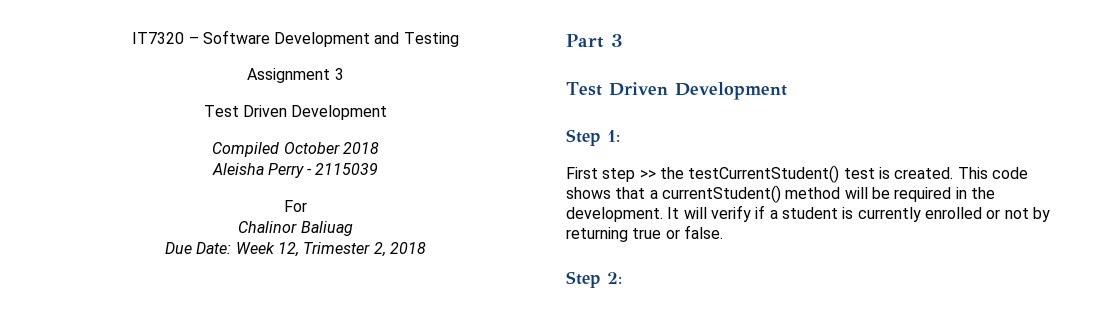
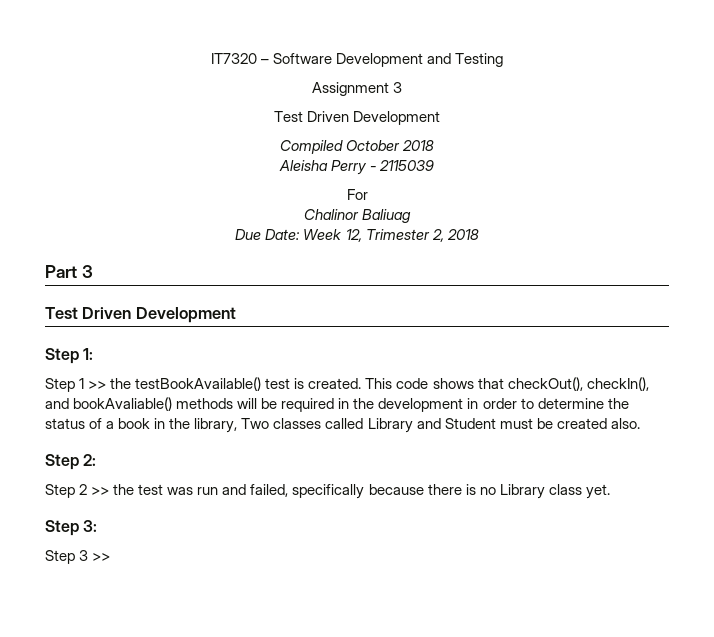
[566,165,840,183] First step >> the testCurrentStudent() -> [45,377,262,392] Step 1 >> the testBookAvailable()
[649,185,841,203] a currentStudent() method -> [507,377,649,391] [45,397,234,411] checkOut(), checkIn(), and bookAvaliable() methods
[566,205,1050,222] [566,225,723,242] [566,271,622,288] development. It will verify if a student is currently enrolled or not by returning true or false. // Step 2: -> [378,398,629,412] [45,418,640,433] [45,454,97,470] [45,484,610,499] [45,520,98,536] [45,550,111,564] development in order to determine the status of a book in the library, Two classes called Library and Student must be created also. // Step 2: // Step 2 >> the test was run and failed, specifically because there is no Library class yet. // Step 3: // Step 3 >>

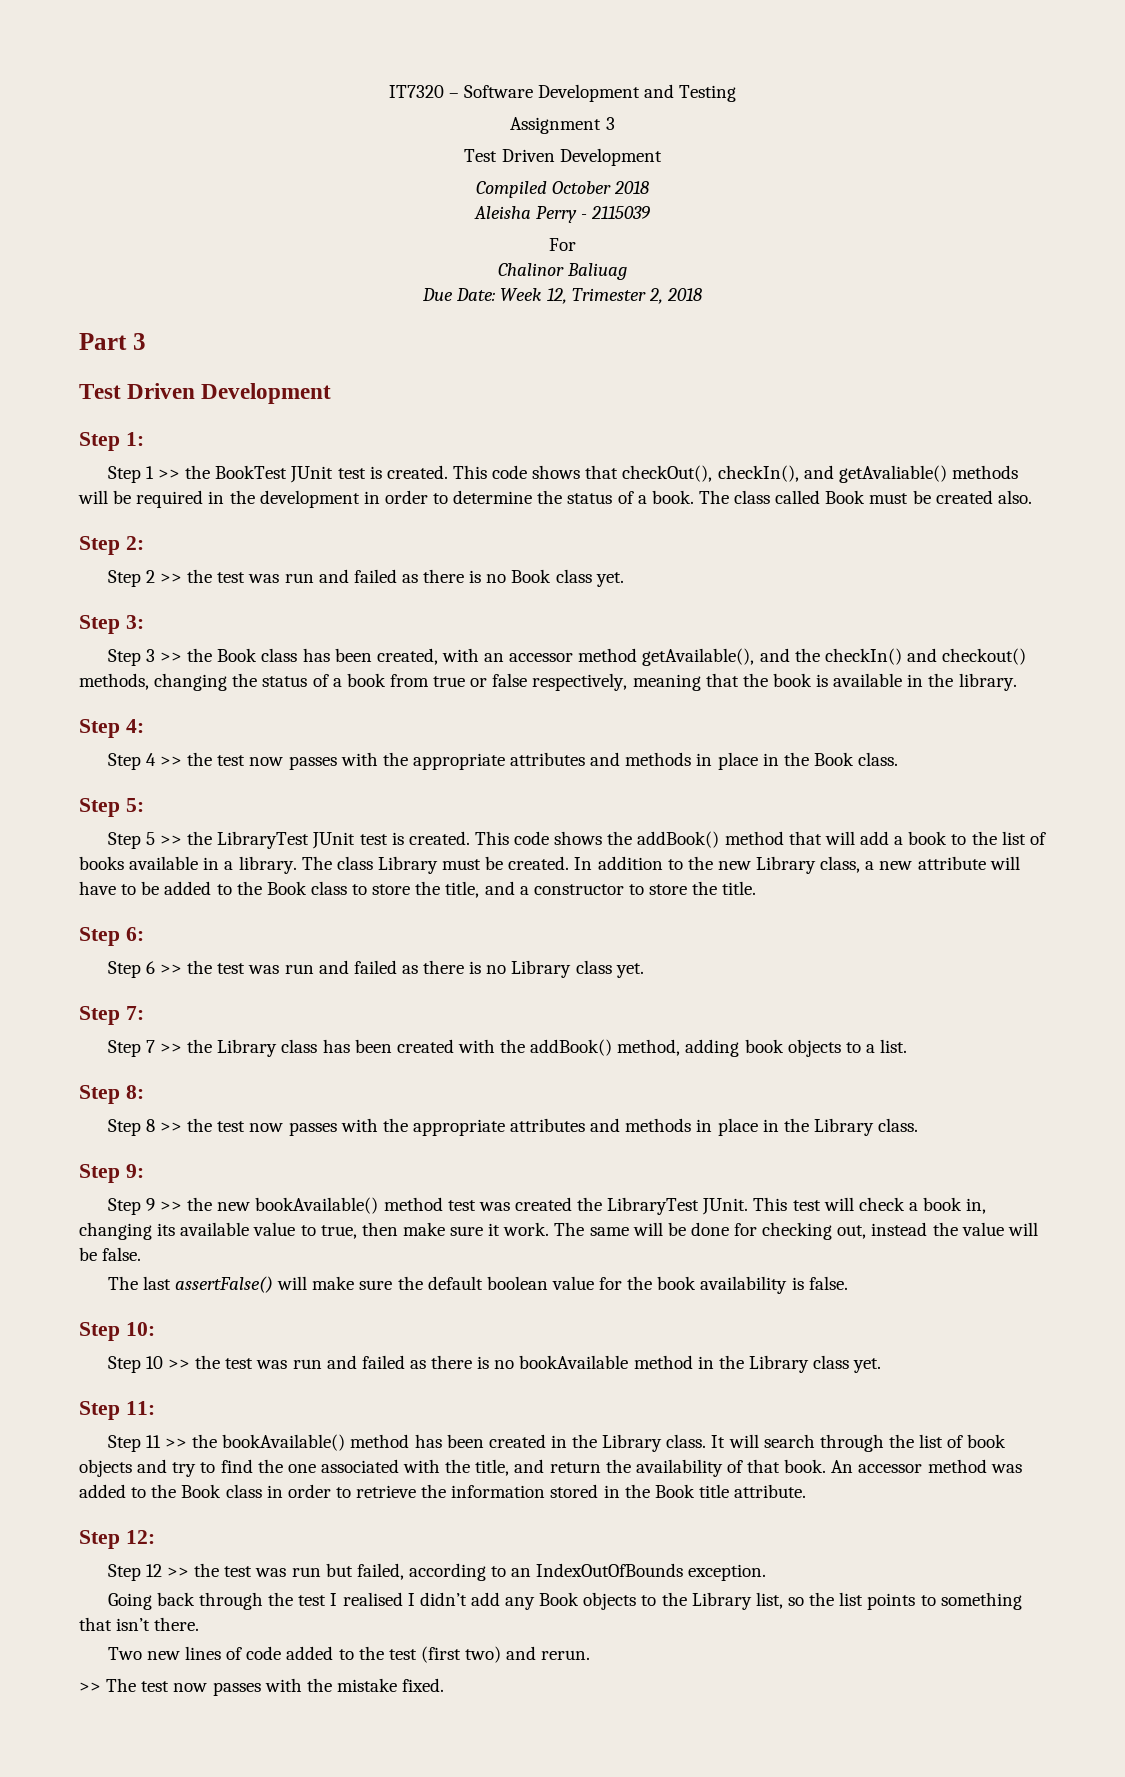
[135,377,262,391] testBookAvailable() -> [215,465,334,483] BookTest JUnit
[73,397,173,411] bookAvaliable() -> [838,465,947,483] getAvaliable()
[118,418,496,433] book in the library, Two classes called Library and Student -> [651,490,866,504] book. The class called Book
[250,484,545,499] failed, specifically because there is no Library -> [353,569,552,583] failed as there is no Book
(111, 557) none -> [187,648,1027,666] [79,673,1017,691] [79,719,144,738] [107,752,899,770] [79,798,144,817] [107,831,1046,849] [79,856,1020,874] [79,881,757,898] [79,927,144,946] [107,960,644,978] [79,1006,144,1025] [107,1039,908,1057] [79,1085,144,1104] [107,1118,919,1136] [79,1164,144,1183] [107,1197,987,1215] [79,1222,1038,1240] [79,1247,142,1261] [107,1276,848,1294] [79,1322,155,1341] [107,1355,882,1373] [79,1401,155,1420] [107,1434,1007,1452] [79,1459,1022,1477] [79,1484,807,1498] [79,1530,155,1549] [107,1563,767,1581] [107,1592,1022,1610] [79,1617,200,1631] [107,1646,591,1663] [79,1678,445,1696] the Book class has been created, with an accessor method getAvailable(), and the checkIn() and checkout() methods, changing the status of a book from true or false respectively, meaning that the book is available in the library. // Step 4: // Step 4 >> the test now passes with the appropriate attributes and methods in place in the Book class. // Step 5: // Step 5 >> the LibraryTest JUnit test is created. This code shows the addBook() method that will add a book to the list of books available in a library. The class Library must be created. In addition to the new Library class, a new attribute will have to be added to the Book class to store the title, and a constructor to store the title. // Step 6: // Step 6 >> the test was run and failed as there is no Library class yet. // Step 7: // Step 7 >> the Library class has been created with the addBook() method, adding book objects to a list. // Step 8: // Step 8 >> the test now passes with the appropriate attributes and methods in place in the Library class. // Step 9: // Step 9 >> the new bookAvailable() method test was created the LibraryTest JUnit. This test will check a book in, changing its available value to true, then make sure it work. The same will be done for checking out, instead the value will be false. // The last assertFalse() will make sure the default boolean value for the book availability is false. // Step 10: // Step 10 >> the test was run and failed as there is no bookAvailable method in the Library class yet. // Step 11: // Step 11 >> the bookAvailable() method has been created in the Library class. It will search through the list of book objects and try to find the one associated with the title, and return the availability of that book. An accessor method was added to the Book class in order to retrieve the information stored in the Book title attribute. // Step 12: // Step 12 >> the test was run but failed, according to an IndexOutOfBounds exception. // Going back through the test I realised I didn’t add any Book objects to the Library list, so the list points to something that isn’t there. // Two new lines of code added to the test (first two) and rerun. // >> The test now passes with the mistake fixed.

